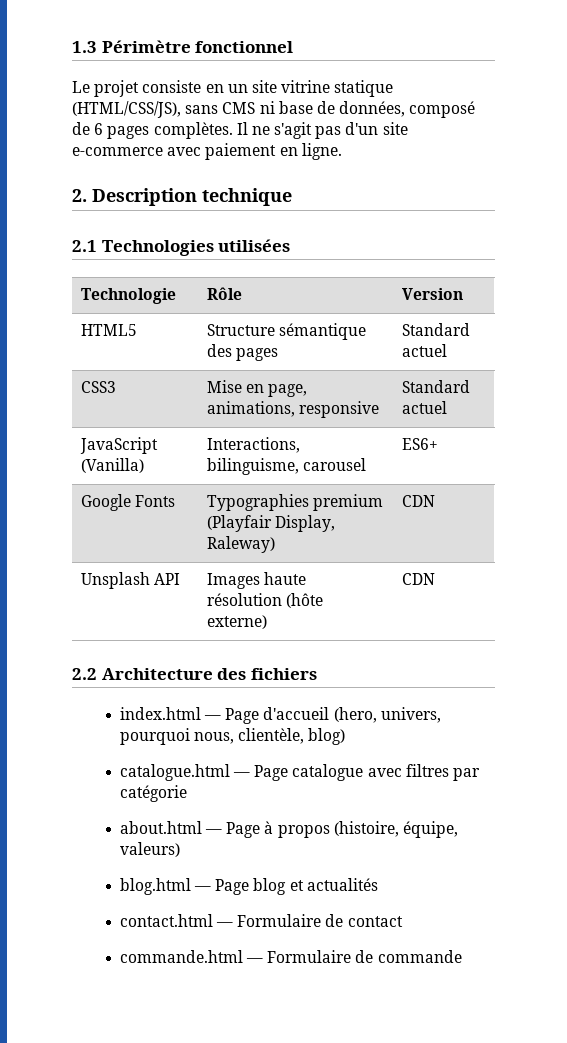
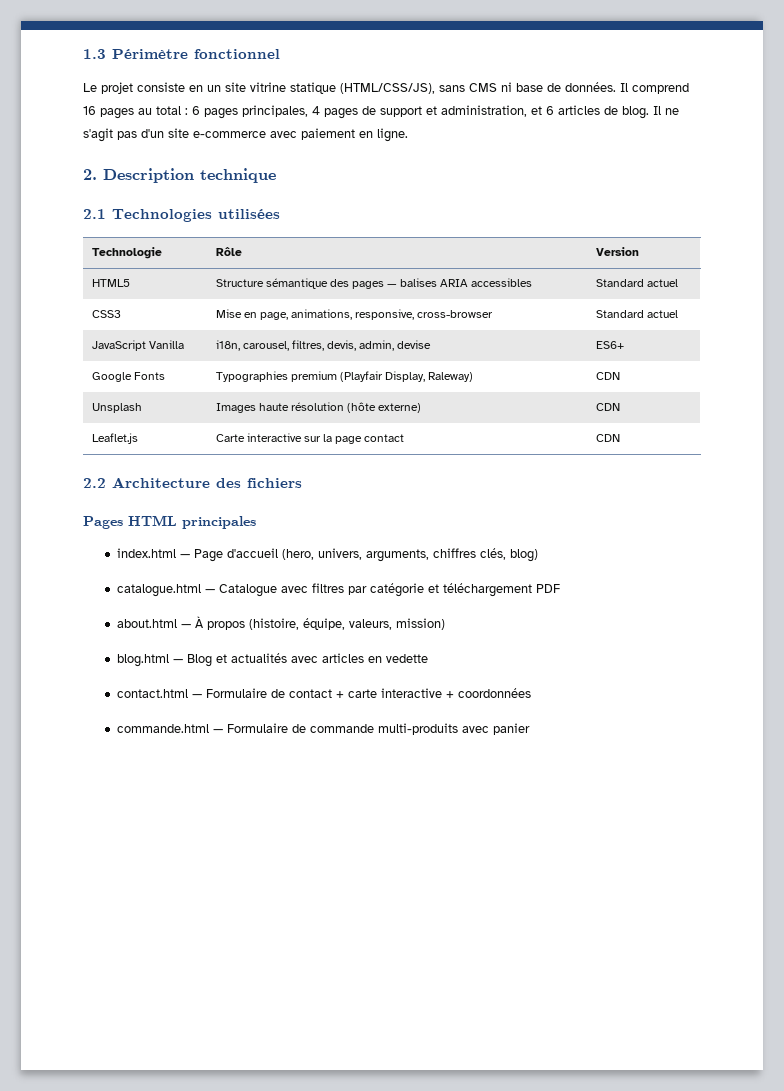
[339,101,476,118] [72,122,233,139] données, composé de 6 pages complètes. -> [565,82,689,94] [83,105,649,119] données. Il comprend 16 pages au total : 6 pages principales, 4 pages de support et administration, et 6 articles de blog.
(279, 354) none -> [387,278,533,287] — balises ARIA accessibles
[299,401,380,418] responsive -> [355,309,494,320] responsive, cross-browser
[80,458,144,473] [206,437,300,453] [206,458,367,475] (Vanilla) | Interactions, bilinguisme, carousel -> [148,340,184,349] [215,340,432,351] Vanilla | i18n, carousel, filtres, devis, admin, devise
[154,573,181,585] API -> (142, 408) none
(435, 579) none -> [91,433,138,444] [215,433,405,444] [595,434,620,442] // Leaflet.js | Carte interactive sur la page contact | CDN
(317, 674) none -> [83,515,256,529] // Pages HTML principales
[119,728,305,745] pourquoi nous, clientèle, -> [366,548,507,562] arguments, chiffres clés,
[254,764,364,781] Page catalogue -> [219,584,278,597] Catalogue
(187, 793) none -> [428,583,561,597] et téléchargement PDF
[226,821,274,838] Page à -> [195,616,205,628] À
[119,842,180,857] valeurs) -> [349,618,446,630] valeurs, mission)
[215,878,287,895] Page blog -> [187,654,213,667] Blog
(378, 884) none -> [291,653,429,663] avec articles en vedette
(403, 921) none -> [336,688,532,698] + carte interactive + coordonnées
(462, 956) none -> [378,723,531,735] multi-produits avec panier

